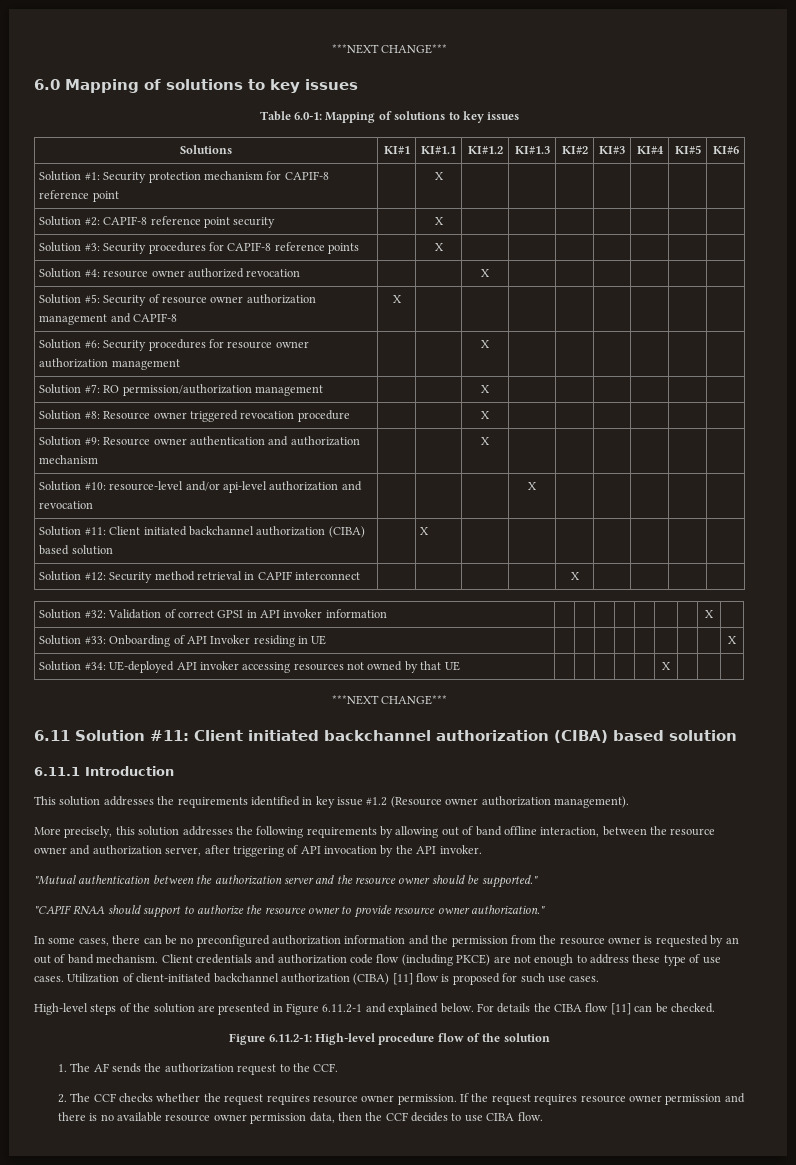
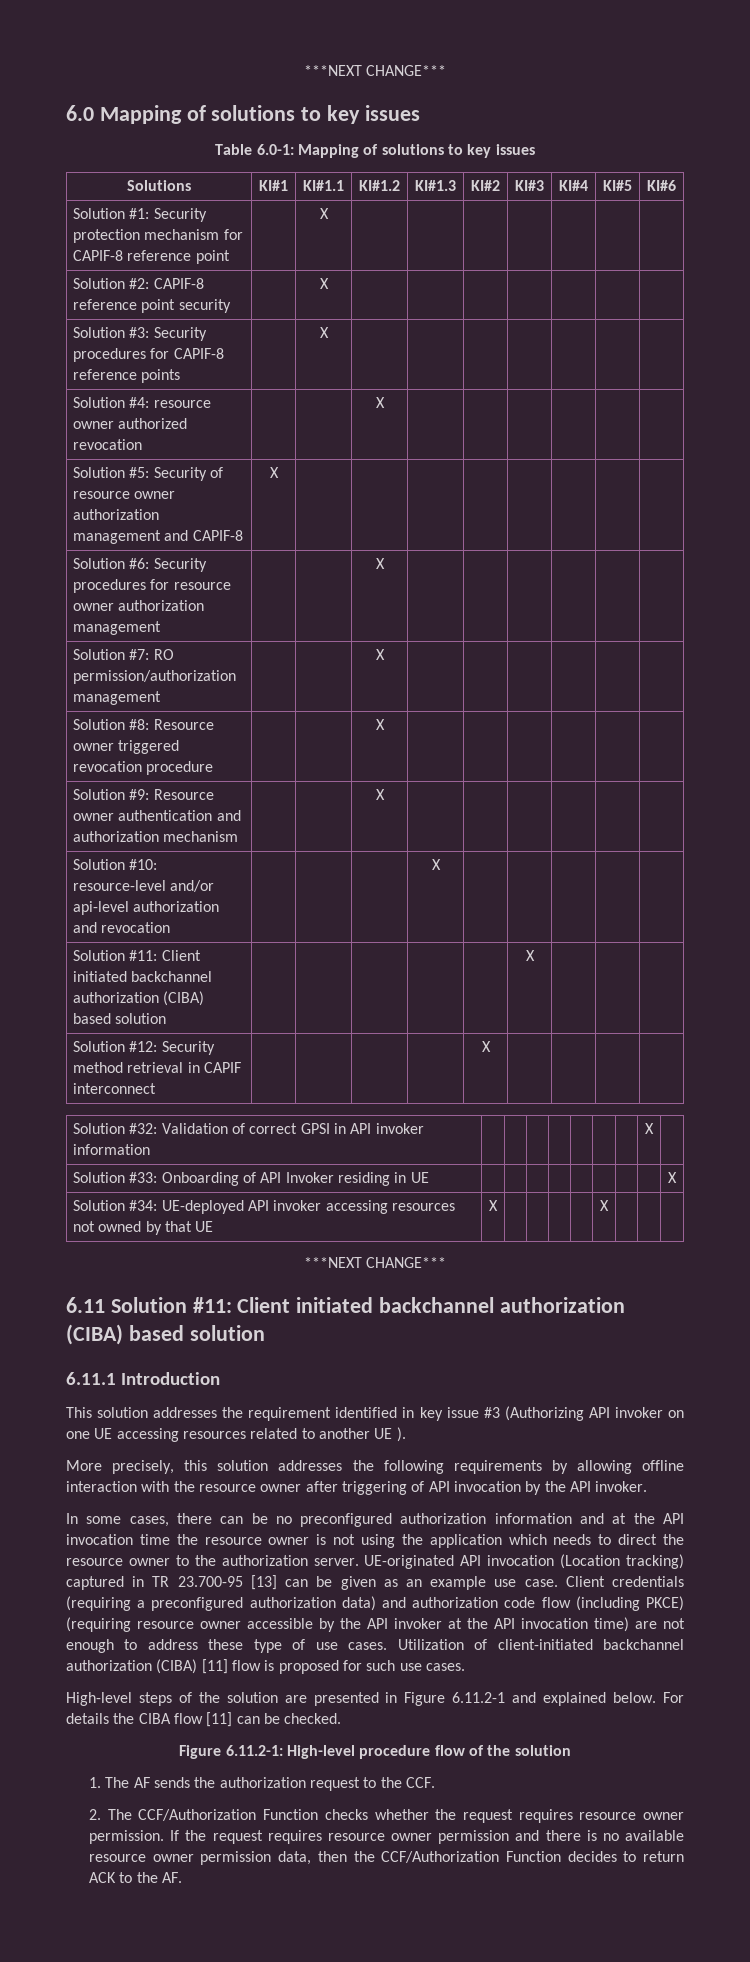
[420,527,430,535] X | | | | -> [525,950,535,961] | | | | X
(460, 666) none -> [489,1200,498,1211] X
[177,797,248,808] requirements -> [248,1407,332,1421] requirement
[366,796,629,808] #1.2 (Resource owner authorization management). -> [483,1406,685,1421] [66,1427,406,1442] #3 (Authorizing API invoker on one UE accessing resources related to another UE ).
[441,826,716,837] [34,845,202,856] out of band offline interaction, between the resource owner and authorization server, -> [642,1460,685,1471] [66,1481,302,1492] offline interaction with the resource owner
[34,875,538,888] [34,905,545,918] // "Mutual authentication between the authorization server and the resource owner should be supported." // "CAPIF RNAA should support to authorize the resource owner to provide resource owner authorization." -> (648, 1486) none
[431,935,739,947] [34,954,252,964] the permission from the resource owner is requested by an out of band mechanism. Client credentials -> [612,1513,684,1524] [66,1534,684,1548] [66,1554,685,1569] [66,1575,684,1590] [66,1596,376,1611] at the API invocation time the resource owner is not using the application which needs to direct the resource owner to the authorization server. UE-originated API invocation (Location tracking) captured in TR 23.700-95 [13] can be given as an example use case. Client credentials (requiring a preconfigured authorization data)
(491, 960) none -> [66,1617,629,1632] (requiring resource owner accessible by the API invoker at the API invocation time)
[93,1093,116,1102] CCF -> [138,1809,319,1821] CCF/Authorization Function
[385,1112,543,1122] CCF decides to use CIBA flow. -> [381,1851,684,1863] [88,1872,182,1883] CCF/Authorization Function decides to return ACK to the AF.

